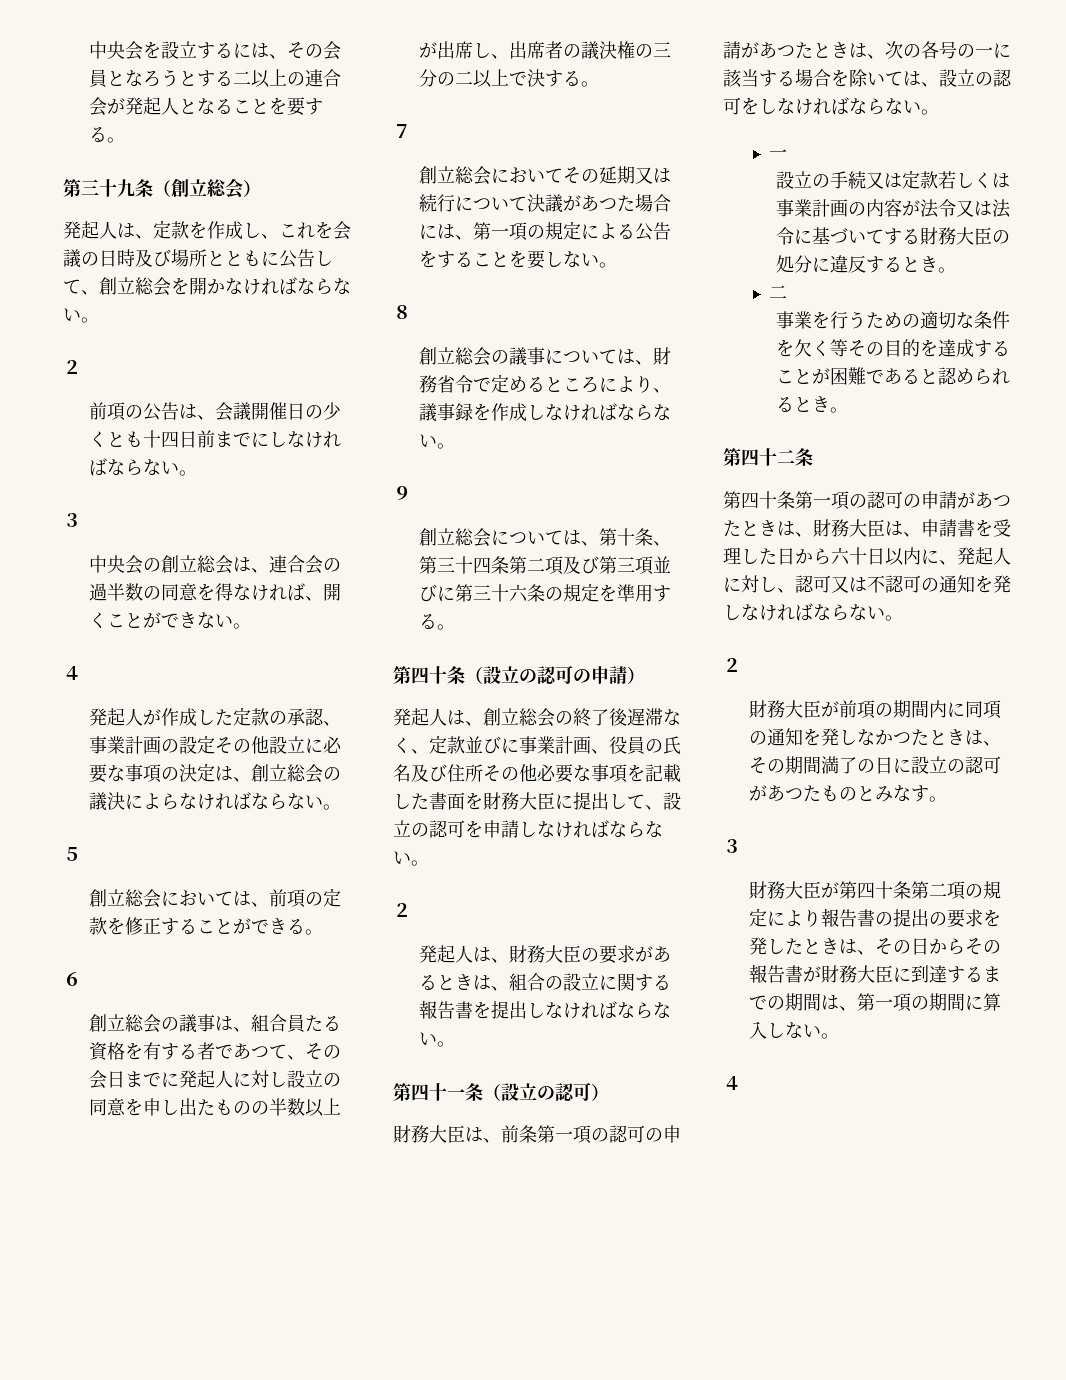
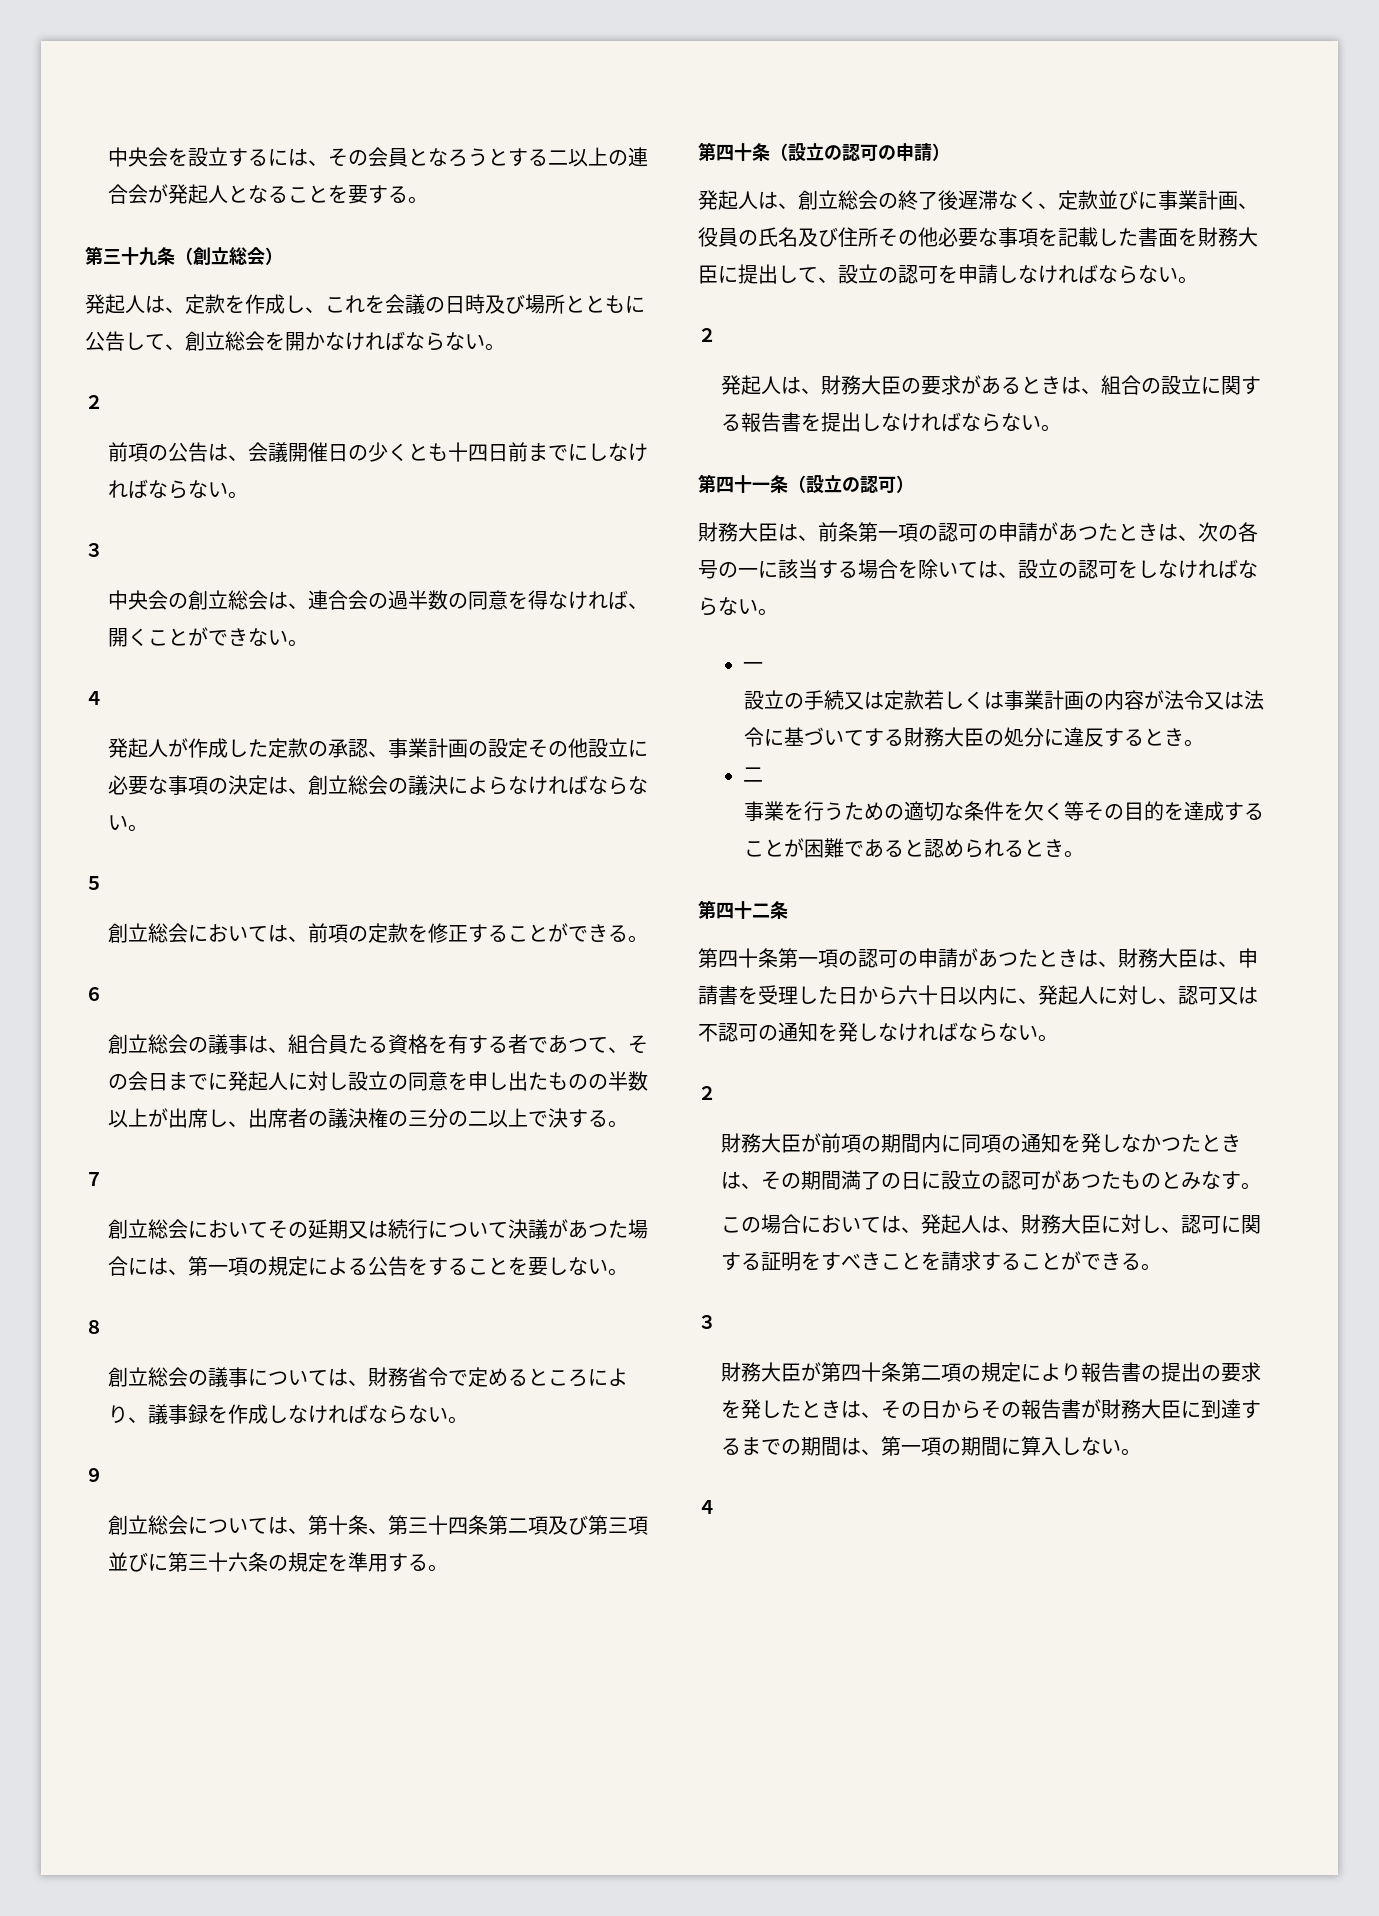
(948, 799) none -> [720,1214,1261,1234] [720,1251,1161,1271] // この場合においては、発起人は、財務大臣に対し、認可に関する証明をすべきことを請求することができる。

